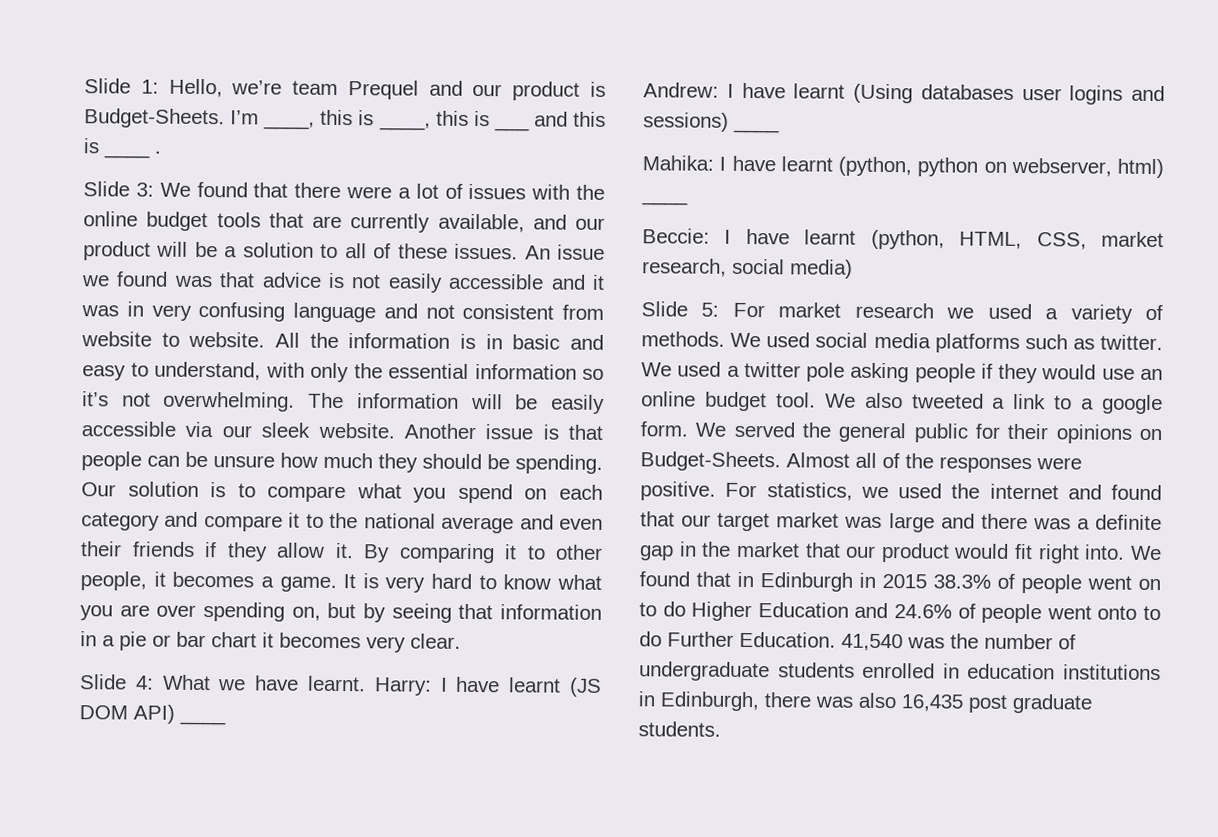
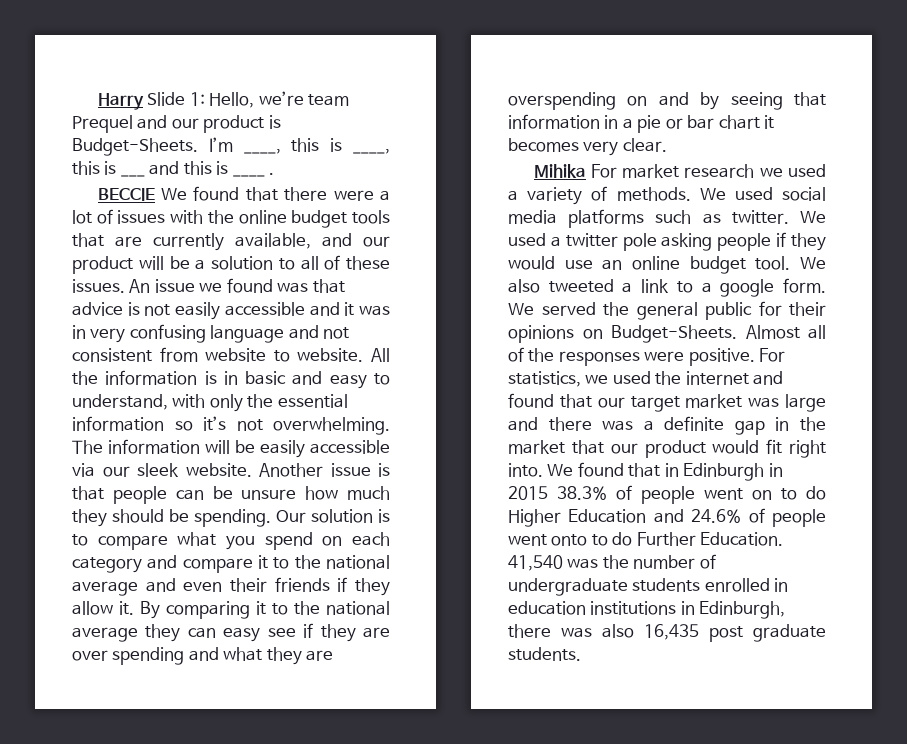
(84, 86) none -> [97,93,144,110] Harry
[83,181,154,197] Slide 3: -> [97,188,155,201] BECCIE
[555,544,603,560] [80,571,602,593] [80,602,357,622] other people, it becomes a game. It is very hard to know what you are over spending on, but -> [294,601,390,615] [72,623,390,642] [72,647,334,665] [508,92,689,110] the national average they can easy see if they are over spending and what they are overspending on and
[80,674,602,697] [79,704,226,726] [643,82,1165,105] [643,112,780,134] [642,155,1164,179] [641,200,688,206] [642,228,1164,250] [642,258,853,279] [641,301,720,317] Slide 4: What we have learnt. Harry: I have learnt (JS DOM API) ____ // Andrew: I have learnt (Using databases user logins and sessions) ____ // Mahika: I have learnt (python, python on webserver, html) ____ // Beccie: I have learnt (python, HTML, CSS, market research, social media) // Slide 5: -> [533,164,586,178] Mihika

